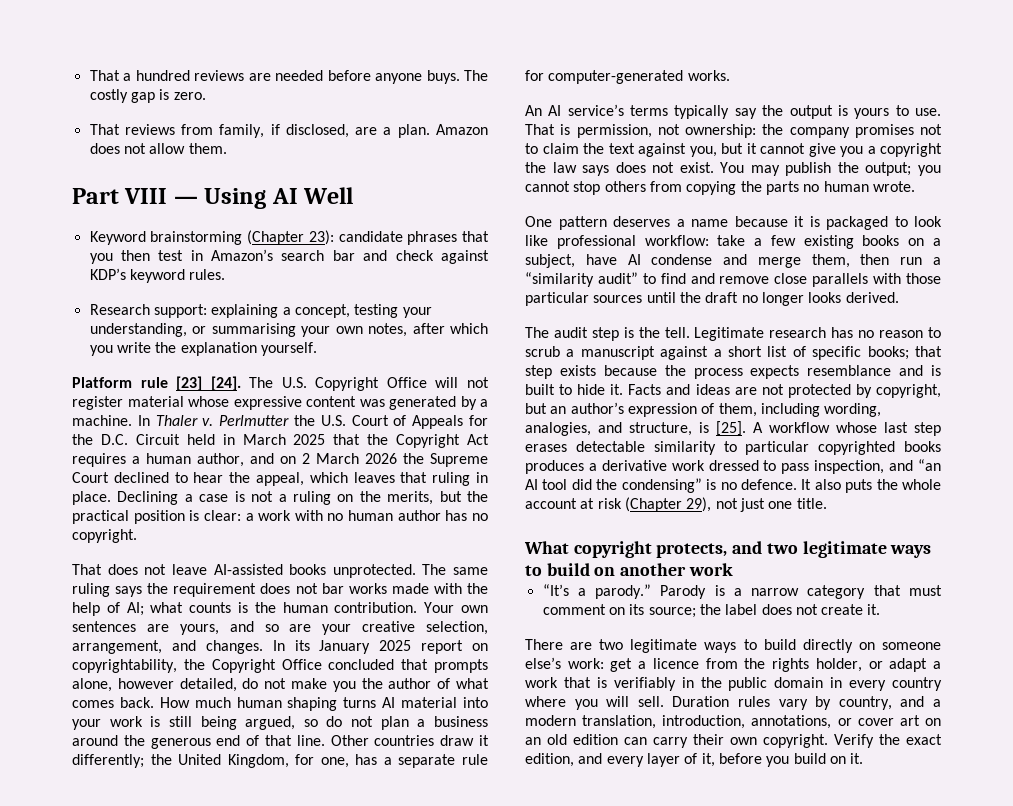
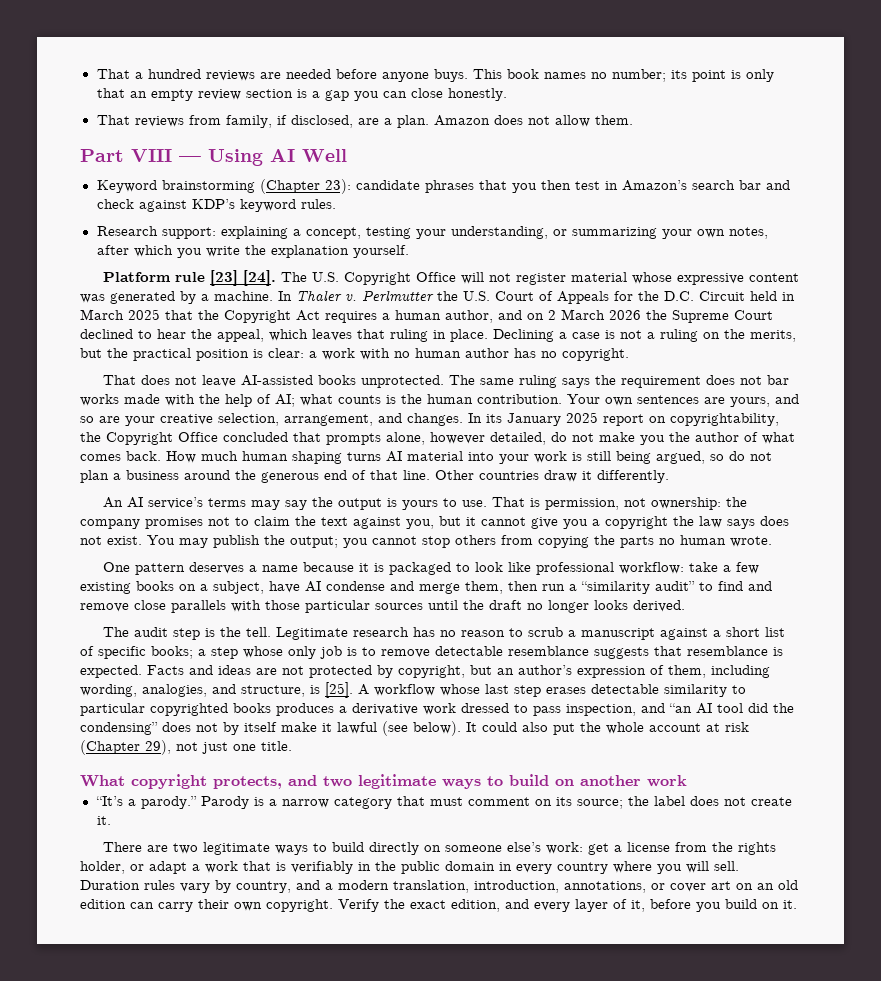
[463,70,488,81] [89,89,206,103] The costly gap is zero. -> [472,69,774,82] [96,88,507,101] This book names no number; its point is only that an empty review section is a gap you can close honestly.
[211,323,296,337] summarising -> [571,227,657,239] summarizing
[72,754,488,768] [525,70,730,84] differently; the United Kingdom, for one, has a separate rule for computer-generated works. -> [597,470,669,483] differently.
[674,105,730,119] typically -> [251,500,281,510] may
[915,346,942,357] [525,365,941,379] [525,384,624,395] that step exists because the process expects resemblance and is built to hide it. -> [198,646,783,659] [80,665,142,678] a step whose only job is to remove detectable resemblance suggests that resemblance is expected.
[706,479,873,493] is no defence. It also puts -> [162,721,575,736] does not by itself make it lawful (see below). It could also put
[652,658,699,669] licence -> [627,842,671,852] license

